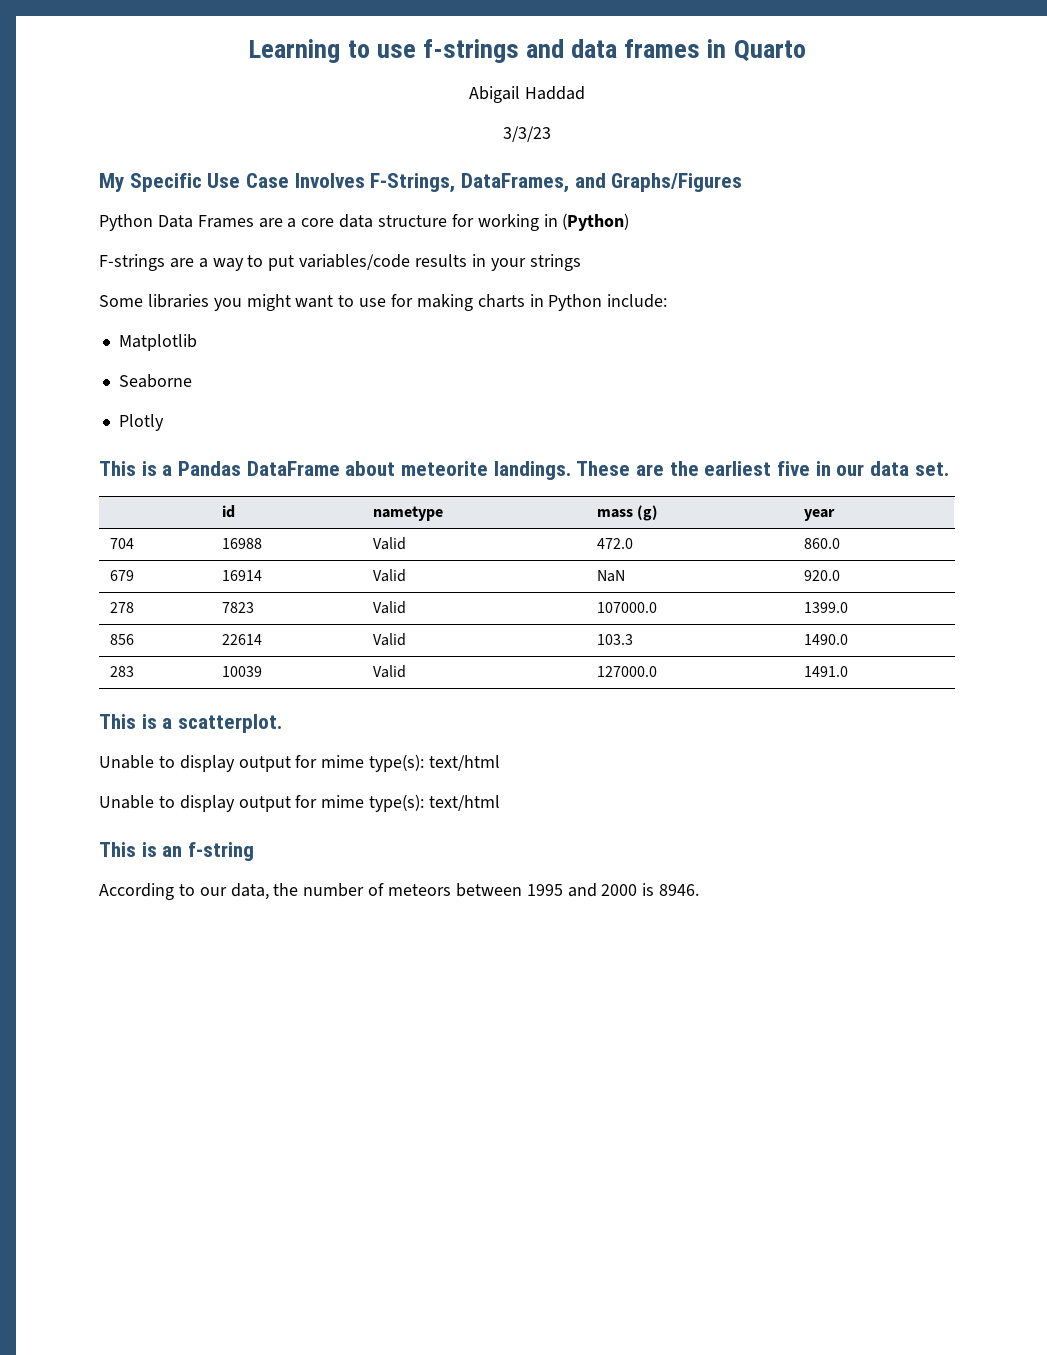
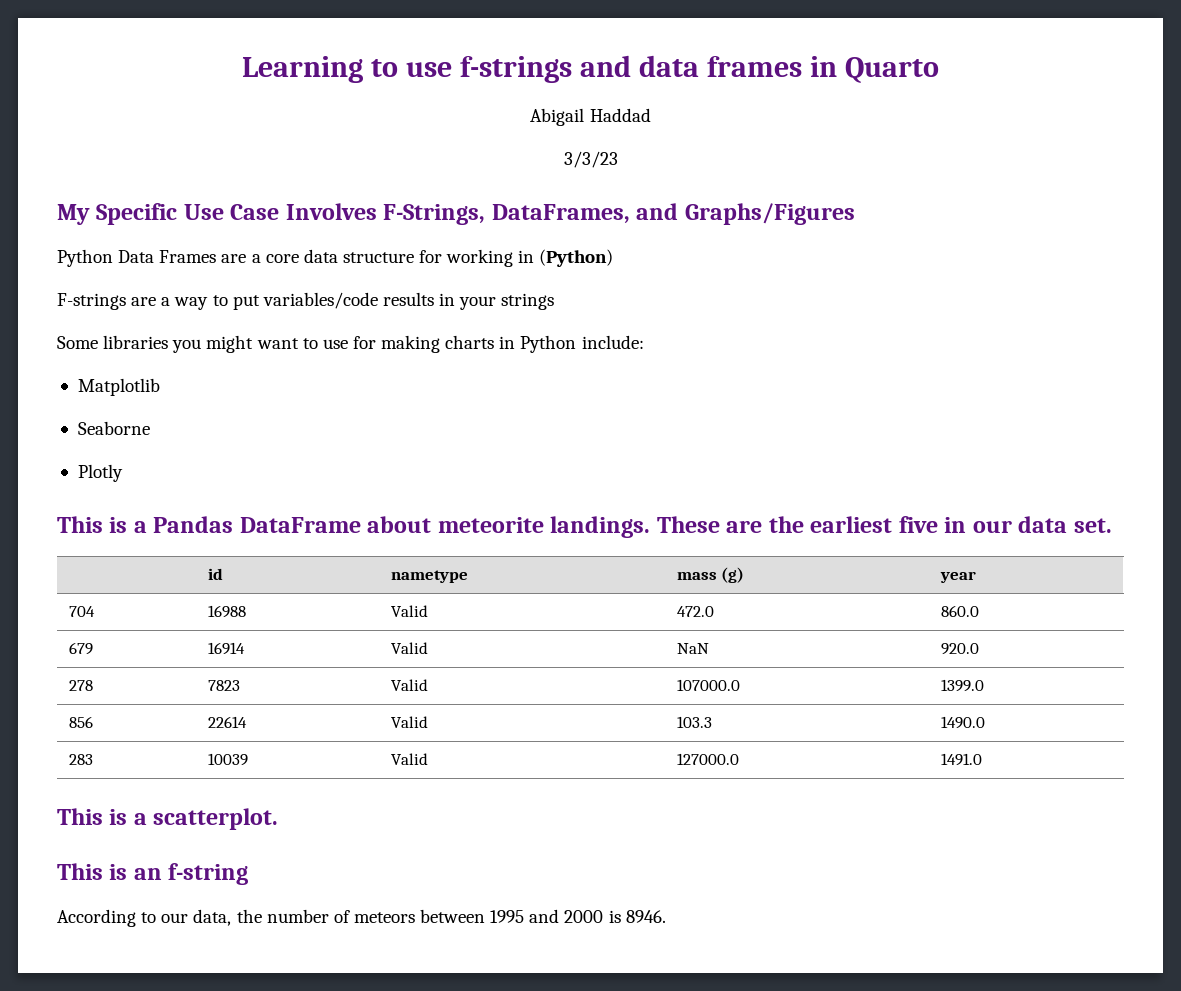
[99,754,501,772] [99,794,501,812] // Unable to display output for mime type(s): text/html // Unable to display output for mime type(s): text/html -> (279, 819) none

